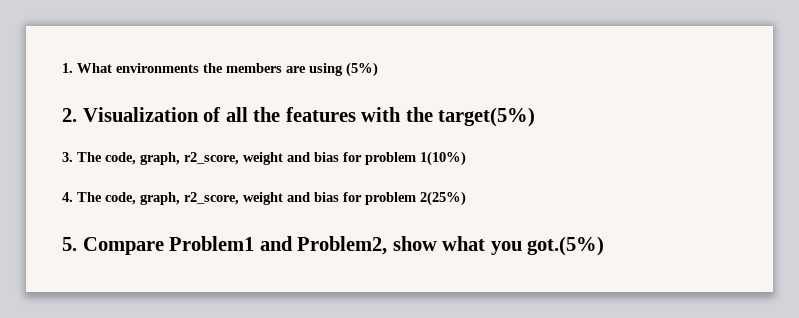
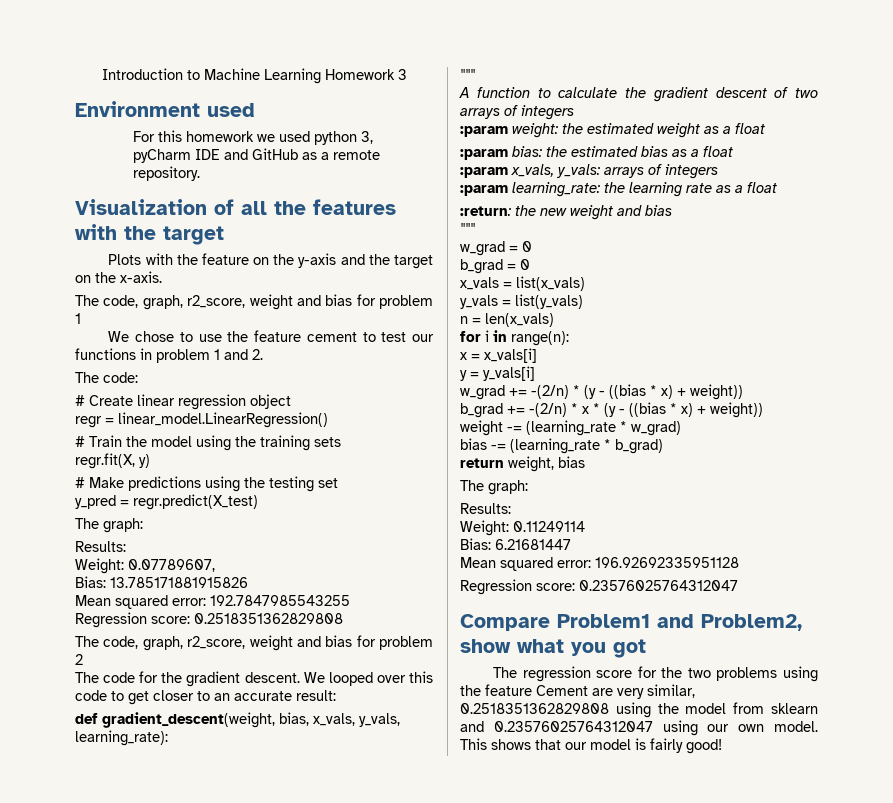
[62,62,378,77] [62,108,77,122] 1. What environments the members are using (5%) // 2. -> [101,68,407,84] [75,101,255,117] [132,130,373,145] [132,148,380,163] [132,166,200,181] Introduction to Machine Learning Homework 3 // Environment used // For this homework we used python 3, pyCharm IDE and GitHub as a remote repository. //
[438,107,536,127] [62,151,466,166] [62,191,466,206] [62,237,77,251] target(5%) // 3. The code, graph, r2_score, weight and bias for problem 1(10%) // 4. The code, graph, r2_score, weight and bias for problem 2(25%) // 5. -> [163,226,224,245] [108,253,434,269] [75,271,162,283] [75,294,433,310] [75,313,81,324] [108,330,434,342] [75,348,263,363] [75,372,138,383] [75,394,291,410] [75,412,328,428] [75,435,341,451] [75,453,150,469] [75,476,338,492] [75,494,258,510] [75,518,143,533] [75,541,126,552] [75,558,215,574] [75,576,248,588] [75,595,350,609] [75,612,343,628] [75,635,433,651] [75,654,83,665] [75,671,433,687] [75,690,336,705] [75,712,400,728] [75,730,168,746] [460,69,475,80] [459,87,818,102] [460,105,574,120] [460,123,765,138] [460,146,733,160] [460,164,718,179] [460,182,777,197] [460,205,672,220] [460,223,475,234] [460,241,532,256] [460,259,530,274] [460,276,585,291] [460,294,583,309] [460,313,554,327] [460,330,569,346] [460,348,537,363] [460,366,535,381] [460,384,743,400] [460,402,763,418] [460,420,681,436] [460,438,663,454] [460,456,585,472] [460,480,528,495] [460,503,511,514] [460,520,585,536] [460,538,571,550] [460,557,739,571] [460,579,738,595] target // Plots with the feature on the y-axis and the target on the x-axis. // The code, graph, r2_score, weight and bias for problem 1 // We chose to use the feature cement to test our functions in problem 1 and 2. // The code: // # Create linear regression object // regr = linear_model.LinearRegression() // # Train the model using the training sets // regr.fit(X, y) // # Make predictions using the testing set // y_pred = regr.predict(X_test) // The graph: // Results: // Weight: 0.07789607, // Bias: 13.785171881915826 // Mean squared error: 192.7847985543255 // Regression score: 0.2518351362829808 // The code, graph, r2_score, weight and bias for problem 2 // The code for the gradient descent. We looped over this code to get closer to an accurate result: // def gradient_descent(weight, bias, x_vals, y_vals, learning_rate): // """ // A function to calculate the gradient descent of two arrays of integers // :param weight: the estimated weight as a float // :param bias: the estimated bias as a float // :param x_vals, y_vals: arrays of integers // :param learning_rate: the learning rate as a float // :return: the new weight and bias // """ // w_grad = 0 // b_grad = 0 // x_vals = list(x_vals) // y_vals = list(y_vals) // n = len(x_vals) // for i in range(n): // x = x_vals[i] // y = y_vals[i] // w_grad += -(2/n) * (y - ((bias * x) + weight)) // b_grad += -(2/n) * x * (y - ((bias * x) + weight)) // weight -= (learning_rate * w_grad) // bias -= (learning_rate * b_grad) // return weight, bias // The graph: // Results: // Weight: 0.11249114 // Bias: 6.21681447 // Mean squared error: 196.92692335951128 // Regression score: 0.23576025764312047 //
[527,236,605,256] got.(5%) -> [613,639,646,658] [493,666,818,682] [460,684,695,699] [460,702,818,718] [460,720,818,736] [460,738,722,754] got // The regression score for the two problems using the feature Cement are very similar, 0.2518351362829808 using the model from sklearn and 0.23576025764312047 using our own model. This shows that our model is fairly good!

